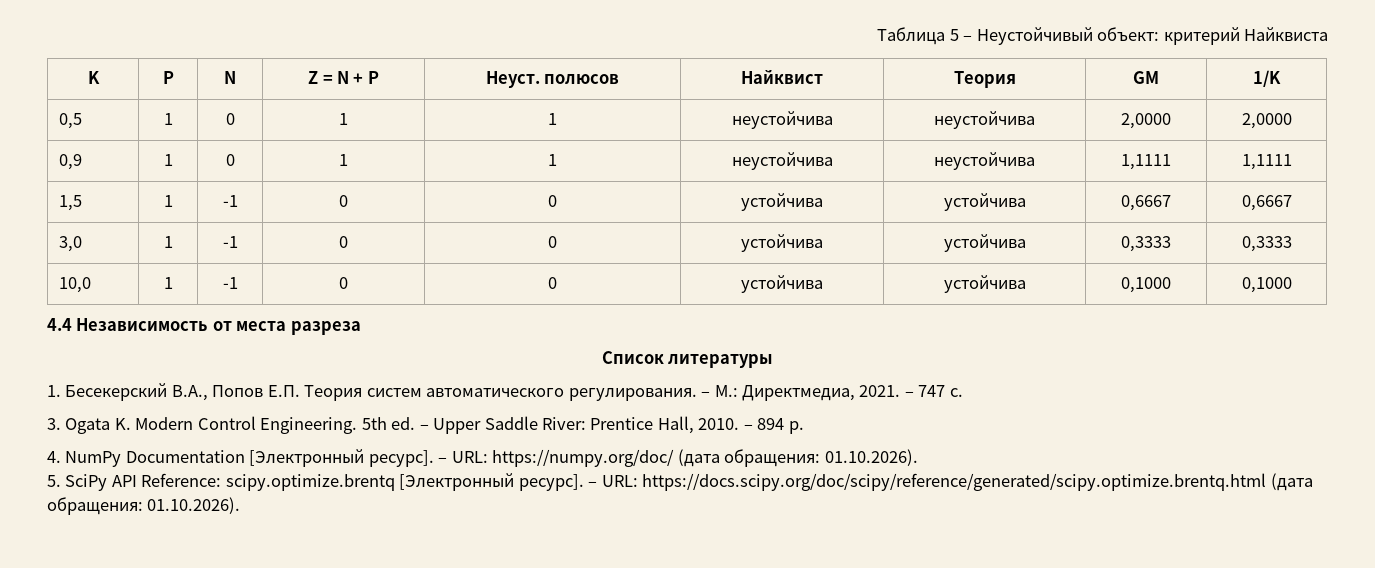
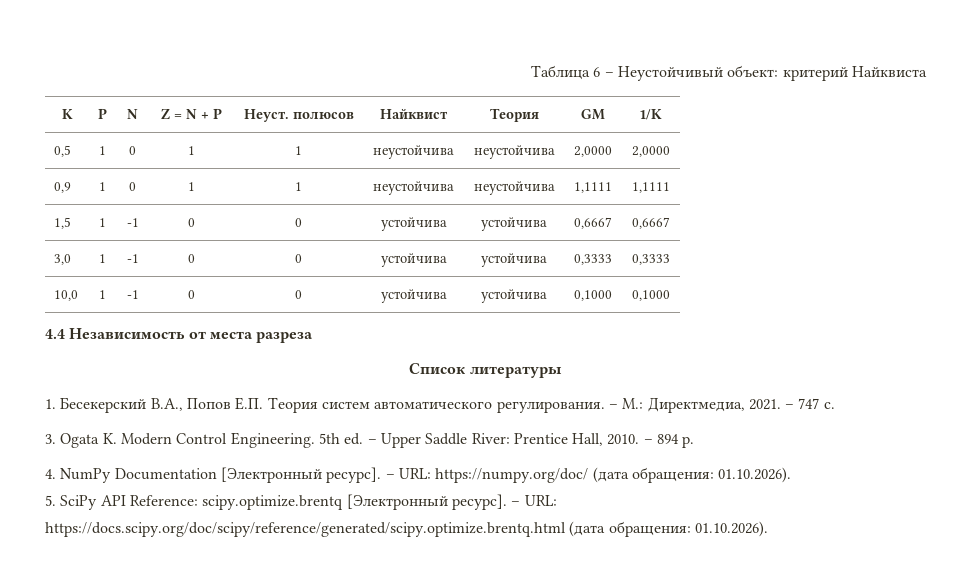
[949,29,959,41] 5 -> [593,67,601,77] 6

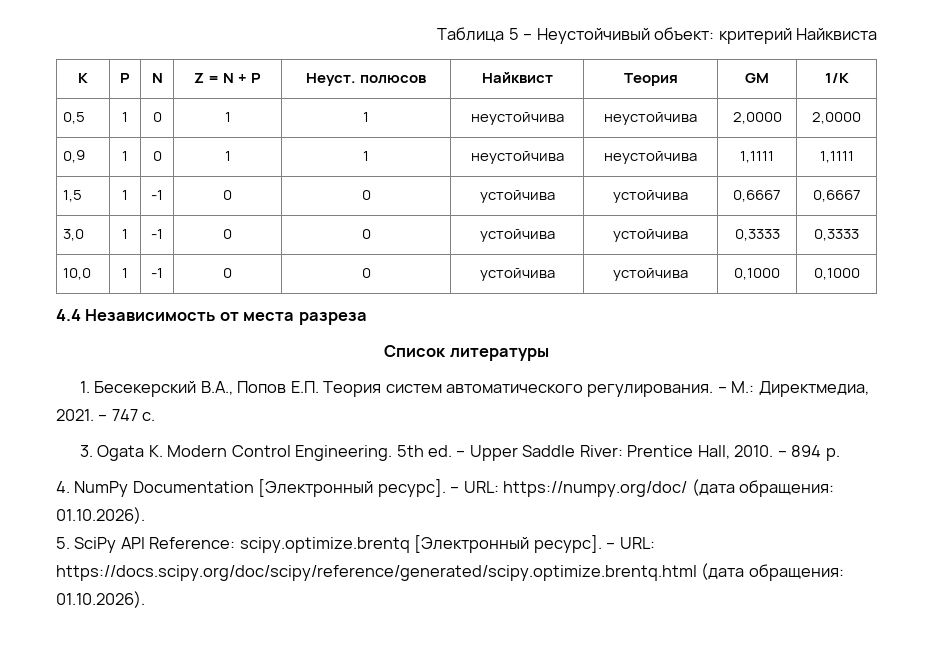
[593,67,601,77] 6 -> [508,28,519,40] 5

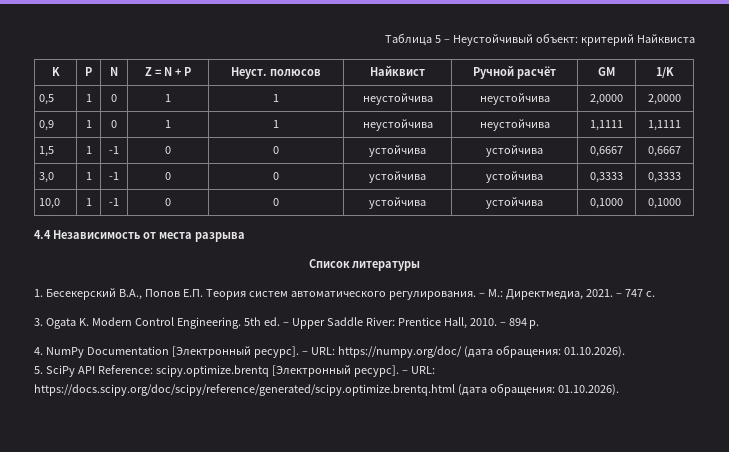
[623,73,678,86] Теория -> [473,66,556,79] Ручной расчёт
[298,312,367,325] разреза -> [194,232,245,242] разрыва

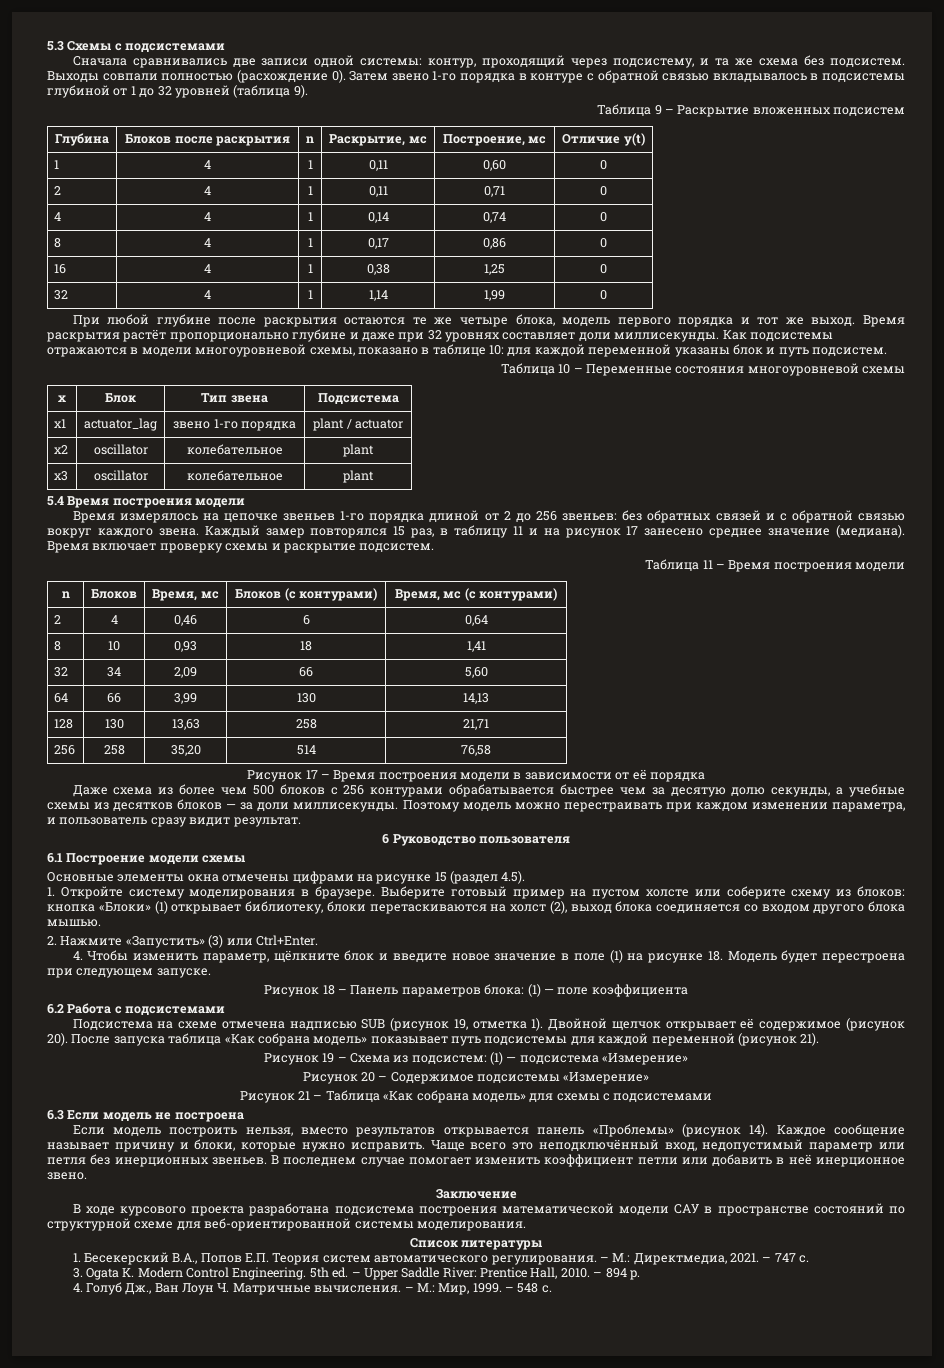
[385,33,696,46] [51,67,60,76] [85,67,92,76] [110,67,118,76] [145,67,191,76] [231,67,321,79] [370,66,425,76] [473,66,556,79] [598,67,615,76] [655,67,674,78] [38,94,54,105] [85,94,92,102] [111,94,117,102] [165,94,171,102] [273,94,279,102] [362,93,433,105] [479,93,550,105] [590,94,623,105] [648,94,681,105] [38,120,54,131] [85,120,92,128] [111,120,117,128] [165,120,171,128] [273,120,279,128] [362,119,433,131] [479,119,550,131] [590,120,623,131] [648,120,681,131] [38,146,54,157] [85,146,92,154] [109,146,119,154] [165,146,171,154] [273,146,279,154] [369,145,426,157] [486,145,543,157] [590,146,623,157] [648,146,681,157] [38,172,54,183] [85,172,92,180] [109,172,119,180] [165,172,171,180] [273,172,279,180] [369,171,426,183] [486,171,543,183] [590,172,623,183] [648,172,681,183] [38,198,60,209] [85,198,92,206] [109,198,119,206] [165,198,171,206] [273,198,279,206] [369,197,426,209] [486,197,543,209] [590,198,623,209] [648,198,681,209] [34,230,245,242] Таблица 5 – Неустойчивый объект: критерий Найквиста // K | P | N | Z = N + P | Неуст. полюсов | Найквист | Ручной расчёт | GM | 1/K // 0,5 | 1 | 0 | 1 | 1 | неустойчива | неустойчива | 2,0000 | 2,0000 // 0,9 | 1 | 0 | 1 | 1 | неустойчива | неустойчива | 1,1111 | 1,1111 // 1,5 | 1 | -1 | 0 | 0 | устойчива | устойчива | 0,6667 | 0,6667 // 3,0 | 1 | -1 | 0 | 0 | устойчива | устойчива | 0,3333 | 0,3333 // 10,0 | 1 | -1 | 0 | 0 | устойчива | устойчива | 0,1000 | 0,1000 // 4.4 Независимость от места разрыва -> [47,41,226,52] [72,55,906,68] [47,70,905,83] [47,85,308,98] [597,104,905,117] [55,133,109,146] [125,134,290,146] [306,136,314,143] [329,134,427,146] [442,134,547,146] [562,133,645,146] [54,160,60,169] [204,160,211,169] [307,160,313,169] [368,160,388,171] [483,160,506,171] [600,160,607,170] [54,186,62,195] [204,186,211,195] [307,186,313,195] [368,186,388,197] [484,186,505,197] [600,186,607,196] [54,212,62,221] [204,212,211,221] [307,212,313,221] [367,212,389,223] [483,212,506,223] [600,212,607,222] [54,238,62,248] [204,238,211,247] [307,238,313,247] [367,238,389,249] [483,238,506,249] [600,238,607,248] [54,264,67,274] [204,264,211,273] [307,264,313,273] [366,264,390,275] [484,264,505,275] [600,264,607,274] [54,290,69,300] [204,290,211,299] [307,290,313,299] [368,290,388,301] [484,290,505,301] [600,290,607,300] [72,314,905,327] [47,329,833,342] [47,344,887,357] [500,363,905,376] [58,395,66,402] [105,393,136,403] [201,393,268,403] [317,393,399,404] [54,419,67,428] [84,418,157,431] [173,419,296,431] [313,418,403,431] [54,445,69,454] [93,444,148,455] [186,444,283,455] [343,444,374,457] [54,471,69,481] [93,470,148,481] [186,470,283,481] [343,470,374,483] [47,496,246,508] [72,510,906,523] [47,525,906,538] [47,541,435,553] [645,559,905,572] [61,591,70,598] [91,589,137,599] [152,589,219,601] [235,588,377,601] [394,588,558,601] [54,615,62,624] [110,615,118,624] [174,615,197,626] [302,615,310,625] [464,615,488,626] [54,641,62,651] [108,641,120,651] [174,641,197,652] [300,641,312,651] [466,641,486,652] [54,667,69,677] [107,667,121,677] [174,667,197,678] [299,667,313,677] [464,667,488,678] [54,693,69,703] [107,693,121,703] [174,693,197,704] [296,693,316,703] [462,693,489,704] [54,719,74,729] [104,719,124,729] [171,719,200,730] [295,719,317,729] [462,719,489,730] [54,745,76,755] [103,745,125,755] [170,745,201,756] [296,745,316,755] [460,745,491,756] [247,769,705,782] [72,784,905,797] [47,799,906,812] [47,817,301,827] [382,834,570,846] [47,853,246,865] [47,871,526,884] [47,886,905,899] [47,901,905,914] [47,919,101,927] [47,935,318,948] [72,950,905,963] [47,968,211,978] [264,984,688,997] [47,1003,226,1015] [72,1018,905,1031] [47,1033,820,1046] [263,1052,689,1065] [302,1072,650,1084] [239,1090,713,1103] [47,1110,244,1122] [72,1124,905,1137] [47,1139,906,1152] [47,1154,905,1167] [47,1172,87,1180] [435,1189,517,1199] [72,1203,906,1216] [47,1218,526,1231] 5.3 Схемы с подсистемами // Сначала сравнивались две записи одной системы: контур, проходящий через подсистему, и та же схема без подсистем. Выходы совпали полностью (расхождение 0). Затем звено 1-го порядка в контуре с обратной связью вкладывалось в подсистемы глубиной от 1 до 32 уровней (таблица 9). // Таблица 9 – Раскрытие вложенных подсистем // Глубина | Блоков после раскрытия | n | Раскрытие, мс | Построение, мс | Отличие y(t) // 1 | 4 | 1 | 0,11 | 0,60 | 0 // 2 | 4 | 1 | 0,11 | 0,71 | 0 // 4 | 4 | 1 | 0,14 | 0,74 | 0 // 8 | 4 | 1 | 0,17 | 0,86 | 0 // 16 | 4 | 1 | 0,38 | 1,25 | 0 // 32 | 4 | 1 | 1,14 | 1,99 | 0 // При любой глубине после раскрытия остаются те же четыре блока, модель первого порядка и тот же выход. Время раскрытия растёт пропорционально глубине и даже при 32 уровнях составляет доли миллисекунды. Как подсистемы отражаются в модели многоуровневой схемы, показано в таблице 10: для каждой переменной указаны блок и путь подсистем. // Таблица 10 – Переменные состояния многоуровневой схемы // x | Блок | Тип звена | Подсистема // x1 | actuator_lag | звено 1-го порядка | plant / actuator // x2 | oscillator | колебательное | plant // x3 | oscillator | колебательное | plant // 5.4 Время построения модели // Время измерялось на цепочке звеньев 1-го порядка длиной от 2 до 256 звеньев: без обратных связей и с обратной связью вокруг каждого звена. Каждый замер повторялся 15 раз, в таблицу 11 и на рисунок 17 занесено среднее значение (медиана). Время включает проверку схемы и раскрытие подсистем. // Таблица 11 – Время построения модели // n | Блоков | Время, мс | Блоков (с контурами) | Время, мс (с контурами) // 2 | 4 | 0,46 | 6 | 0,64 // 8 | 10 | 0,93 | 18 | 1,41 // 32 | 34 | 2,09 | 66 | 5,60 // 64 | 66 | 3,99 | 130 | 14,13 // 128 | 130 | 13,63 | 258 | 21,71 // 256 | 258 | 35,20 | 514 | 76,58 // Рисунок 17 – Время построения модели в зависимости от её порядка // Даже схема из более чем 500 блоков с 256 контурами обрабатывается быстрее чем за десятую долю секунды, а учебные схемы из десятков блоков — за доли миллисекунды. Поэтому модель можно перестраивать при каждом изменении параметра, и пользователь сразу видит результат. // 6 Руководство пользователя // 6.1 Построение модели схемы // Основные элементы окна отмечены цифрами на рисунке 15 (раздел 4.5). // 1. Откройте систему моделирования в браузере. Выберите готовый пример на пустом холсте или соберите схему из блоков: кнопка «Блоки» (1) открывает библиотеку, блоки перетаскиваются на холст (2), выход блока соединяется со входом другого блока мышью. // 2. Нажмите «Запустить» (3) или Ctrl+Enter. // 4. Чтобы изменить параметр, щёлкните блок и введите новое значение в поле (1) на рисунке 18. Модель будет перестроена при следующем запуске. // Рисунок 18 – Панель параметров блока: (1) — поле коэффициента // 6.2 Работа с подсистемами // Подсистема на схеме отмечена надписью SUB (рисунок 19, отметка 1). Двойной щелчок открывает её содержимое (рисунок 20). После запуска таблица «Как собрана модель» показывает путь подсистемы для каждой переменной (рисунок 21). // Рисунок 19 – Схема из подсистем: (1) — подсистема «Измерение» // Рисунок 20 – Содержимое подсистемы «Измерение» // Рисунок 21 – Таблица «Как собрана модель» для схемы с подсистемами // 6.3 Если модель не построена // Если модель построить нельзя, вместо результатов открывается панель «Проблемы» (рисунок 14). Каждое сообщение называет причину и блоки, которые нужно исправить. Чаще всего это неподключённый вход, недопустимый параметр или петля без инерционных звеньев. В последнем случае помогает изменить коэффициент петли или добавить в неё инерционное звено. // Заключение // В ходе курсового проекта разработана подсистема построения математической модели САУ в пространстве состояний по структурной схеме для веб-ориентированной системы моделирования.
[45,345,625,358] [34,365,435,377] [34,383,619,396] NumPy Documentation [Электронный ресурс]. – URL: https://numpy.org/doc/ (дата обращения: 01.10.2026). // 5. SciPy API Reference: scipy.optimize.brentq [Электронный ресурс]. – URL: https://docs.scipy.org/doc/scipy/reference/generated/scipy.optimize.brentq.html (дата обращения: 01.10.2026). -> [85,1282,552,1295] Голуб Дж., Ван Лоун Ч. Матричные вычисления. – М.: Мир, 1999. – 548 с.

